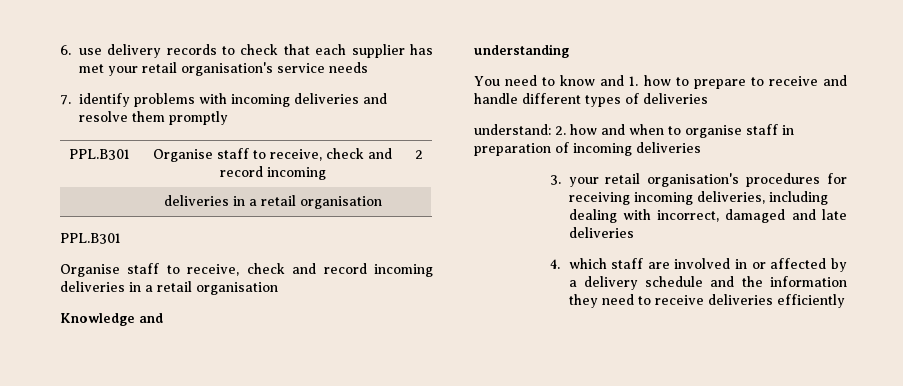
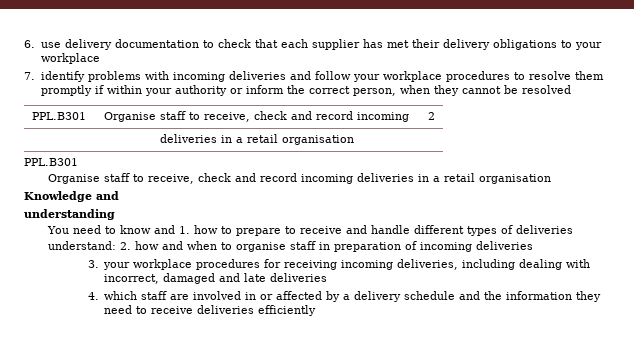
[166,44,217,55] records -> [114,39,199,48] documentation
[107,62,368,76] your retail organisation's service needs -> [411,39,602,50] [40,53,100,64] their delivery obligations to your workplace
[78,111,228,125] resolve them promptly -> [314,71,604,82] [40,85,571,96] follow your workplace procedures to resolve them promptly if within your authority or inform the correct person, when they cannot be resolved
[605,173,740,187] retail organisation's -> [133,259,193,270] workplace

